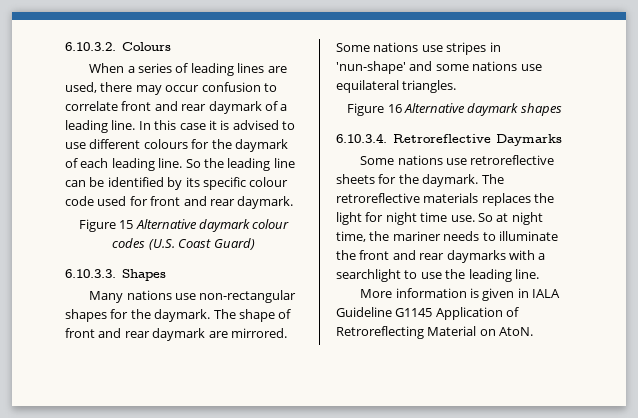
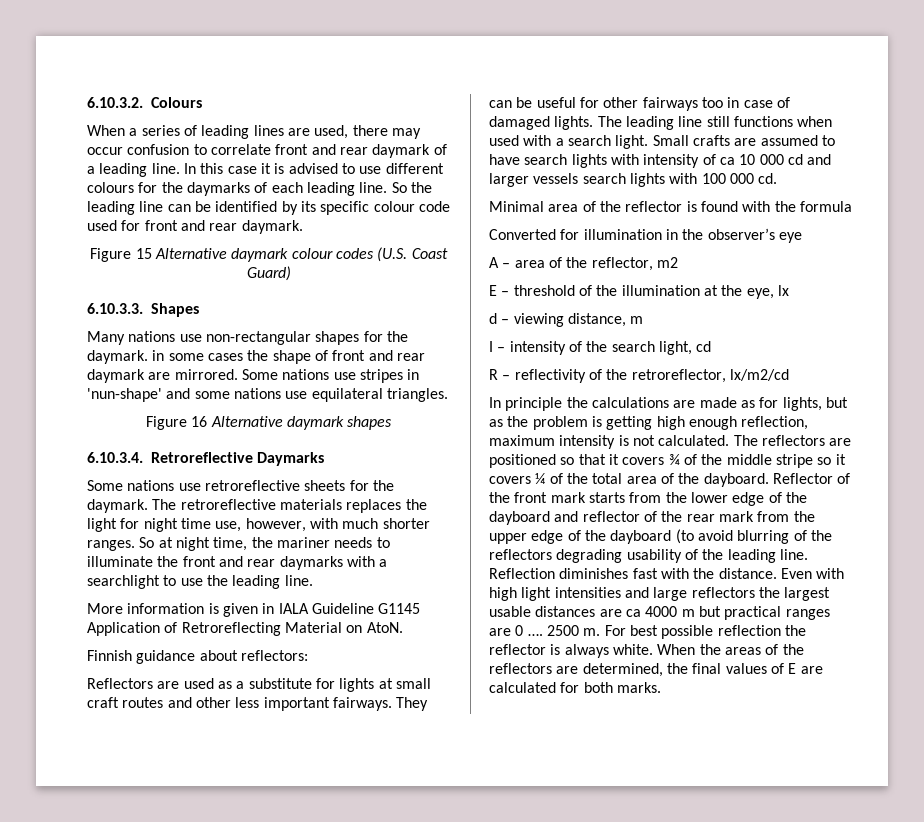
[234,139,288,152] daymark -> [186,182,250,196] daymarks
[213,309,236,319] The -> [152,350,269,361] in some cases the
[450,215,475,222] use. -> [215,518,430,532] [87,540,135,551] use, however, with much shorter ranges.
(534, 331) none -> [87,650,308,664] [87,678,431,692] [87,697,429,711] [489,97,790,111] [489,116,833,130] [489,135,835,149] [489,154,832,168] [489,173,778,187] [489,201,852,212] [489,228,802,243] [489,257,678,271] [489,285,789,299] [489,313,644,327] [489,341,712,355] [489,369,789,383] [489,397,848,411] [489,416,809,430] [489,435,852,449] [489,454,846,468] [489,473,851,487] [489,492,807,506] [489,511,815,525] [489,529,832,544] [489,549,808,563] [489,568,845,579] [489,587,831,601] [489,606,830,620] [489,625,806,639] [489,644,804,658] [489,663,823,677] [489,682,661,693] // Finnish guidance about reflectors: // Reflectors are used as a substitute for lights at small craft routes and other less important fairways. They can be useful for other fairways too in case of damaged lights. The leading line still functions when used with a search light. Small crafts are assumed to have search lights with intensity of ca 10 000 cd and larger vessels search lights with 100 000 cd. // Minimal area of the reflector is found with the formula // Converted for illumination in the observer’s eye // A – area of the reflector, m2 // E – threshold of the illumination at the eye, lx // d – viewing distance, m // I – intensity of the search light, cd // R – reflectivity of the retroreflector, lx/m2/cd // In principle the calculations are made as for lights, but as the problem is getting high enough reflection, maximum intensity is not calculated. The reflectors are positioned so that it covers ¾ of the middle stripe so it covers ¼ of the total area of the dayboard. Reflector of the front mark starts from the lower edge of the dayboard and reflector of the rear mark from the upper edge of the dayboard (to avoid blurring of the reflectors degrading usability of the leading line. Reflection diminishes fast with the distance. Even with high light intensities and large reflectors the largest usable distances are ca 4000 m but practical ranges are 0 …. 2500 m. For best possible reflection the reflector is always white. When the areas of the reflectors are determined, the final values of E are calculated for both marks.

